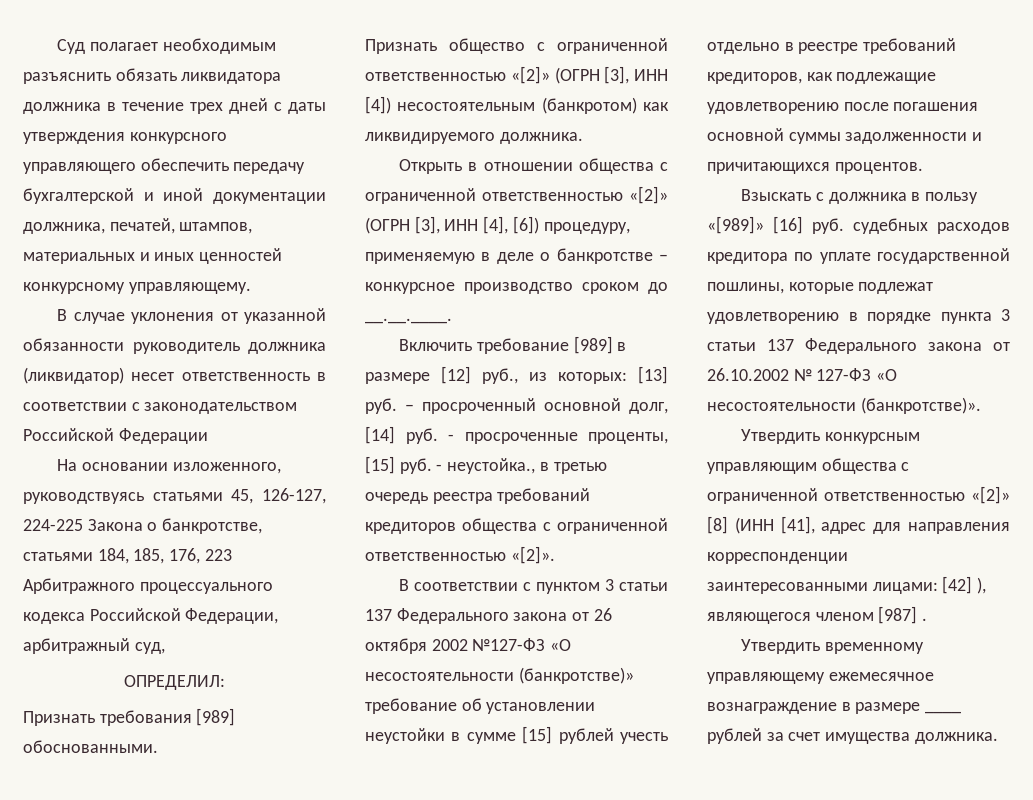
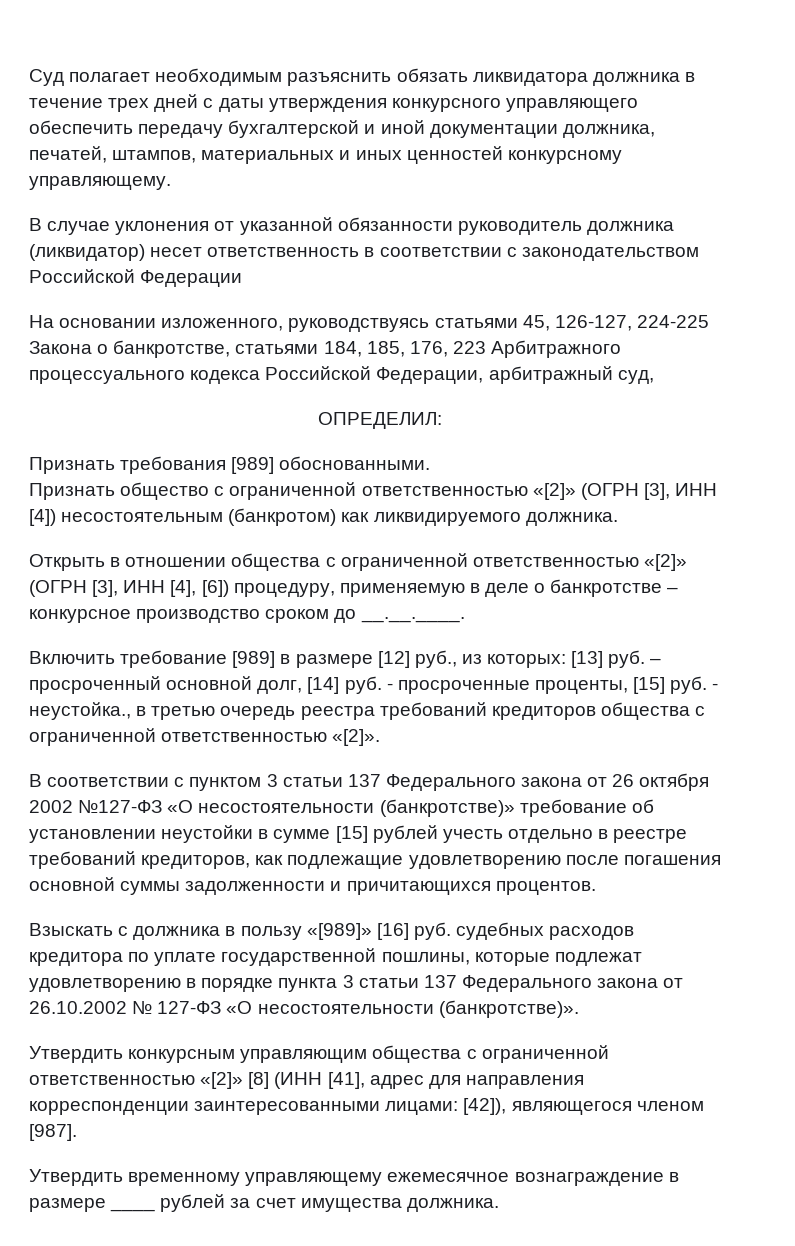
[942,576,987,594] [707,606,928,624] [42] ), являющегося членом [987] . -> [463,1098,704,1115] [29,1124,77,1141] [42]), являющегося членом [987].

